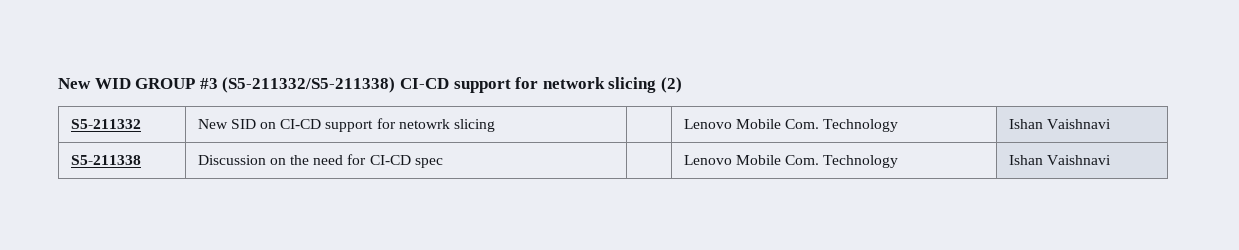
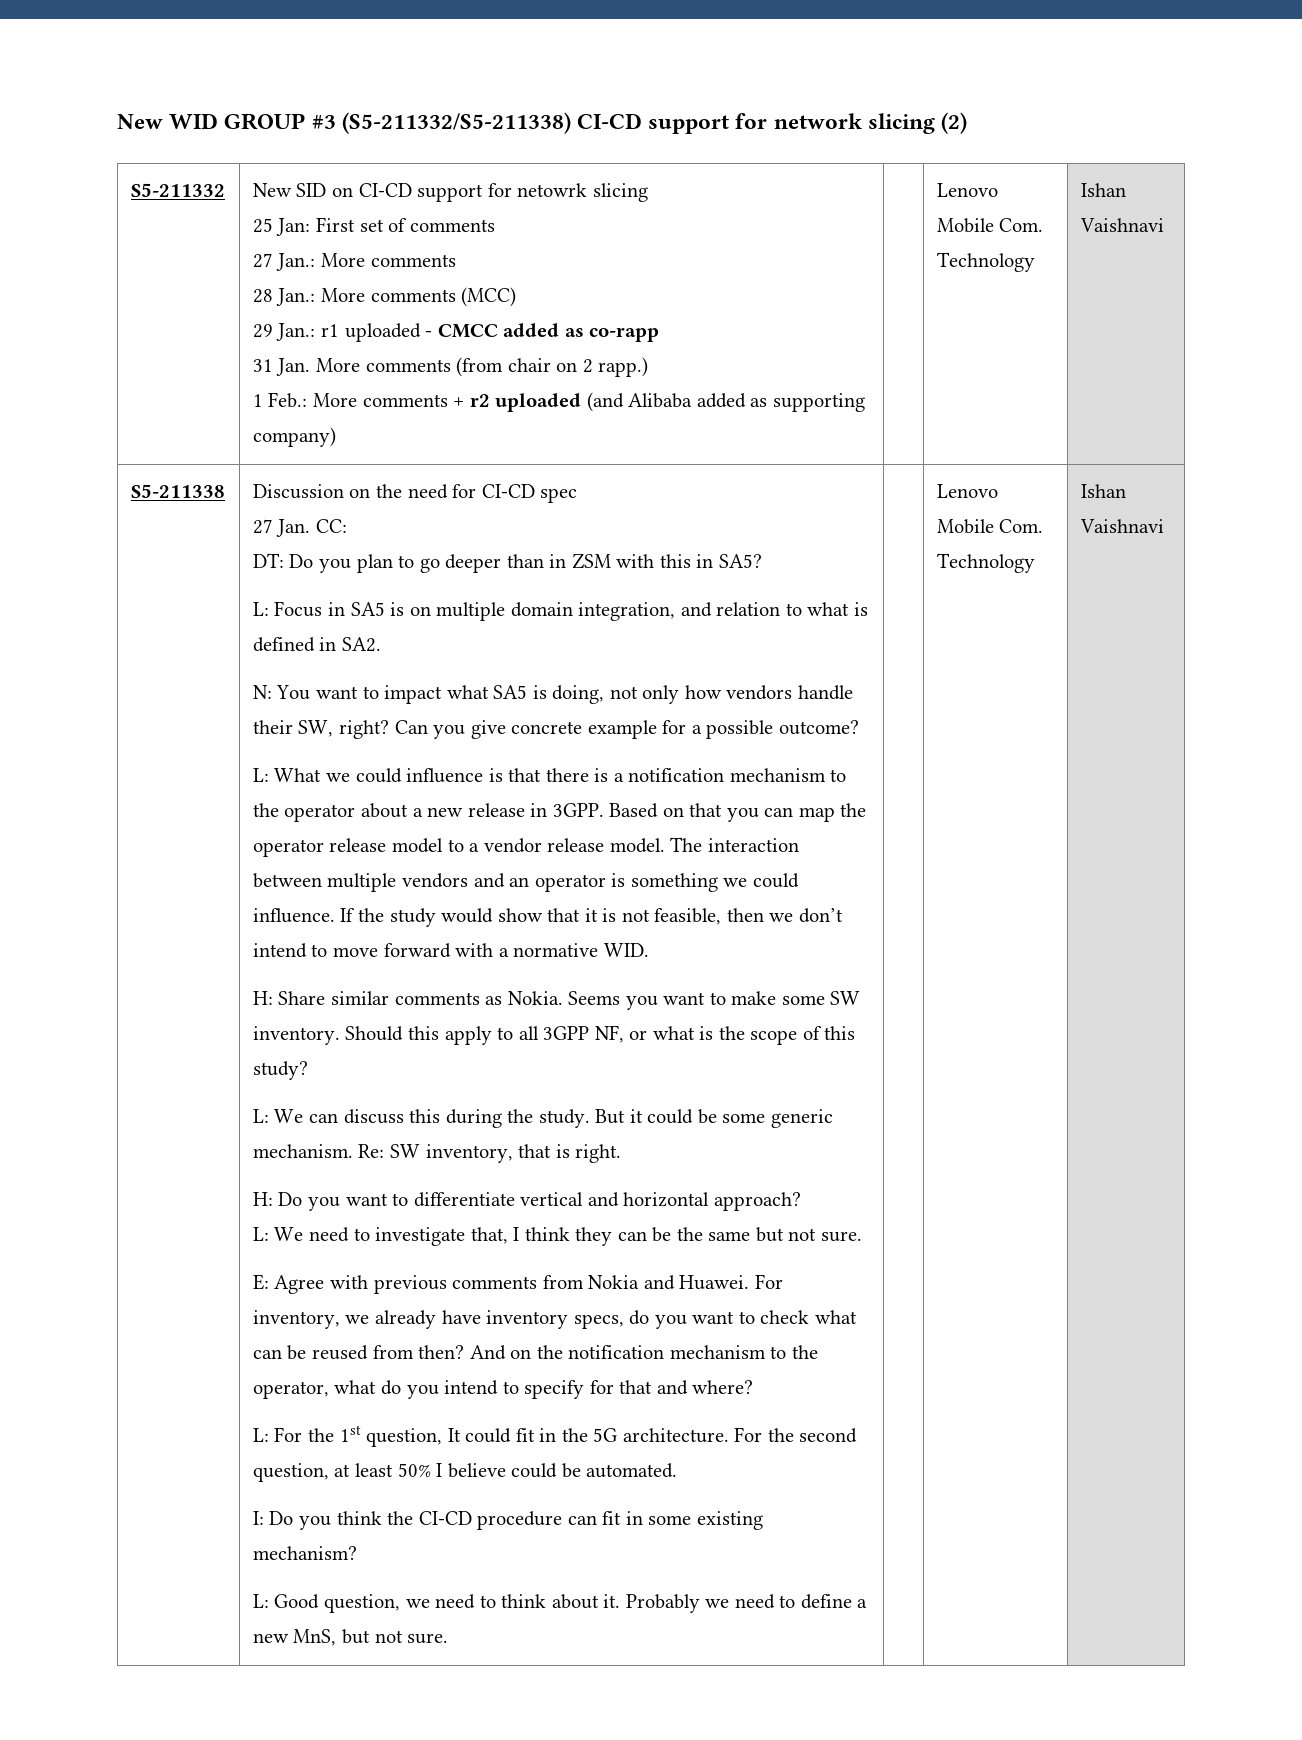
(495, 125) none -> [252,217,495,236] [252,253,456,271] [252,287,517,307] [252,323,660,342] [252,357,649,377] [252,392,865,412] [252,427,336,447] // 25 Jan: First set of comments // 27 Jan.: More comments // 28 Jan.: More comments (MCC) // 29 Jan.: r1 uploaded - CMCC added as co-rapp // 31 Jan. More comments (from chair on 2 rapp.) // 1 Feb.: More comments + r2 uploaded (and Alibaba added as supporting company)
(443, 163) none -> [252,519,347,537] [252,553,762,573] [252,601,868,621] [252,637,381,652] [252,685,853,704] [252,720,859,739] [252,768,847,783] [252,803,867,822] [252,837,799,857] [252,873,799,892] [252,908,843,927] [252,943,649,958] [252,991,861,1010] [252,1025,856,1045] [252,1061,308,1080] [252,1109,833,1128] [252,1144,622,1163] [252,1192,801,1211] [252,1227,862,1246] [252,1274,783,1294] [252,1310,857,1329] [252,1345,818,1360] [252,1380,754,1399] [252,1425,858,1447] [252,1463,678,1482] [252,1511,763,1530] [252,1546,357,1560] [252,1594,868,1613] [252,1629,449,1646] // 27 Jan. CC: // DT: Do you plan to go deeper than in ZSM with this in SA5? // L: Focus in SA5 is on multiple domain integration, and relation to what is defined in SA2. // N: You want to impact what SA5 is doing, not only how vendors handle their SW, right? Can you give concrete example for a possible outcome? // L: What we could influence is that there is a notification mechanism to the operator about a new release in 3GPP. Based on that you can map the operator release model to a vendor release model. The interaction between multiple vendors and an operator is something we could influence. If the study would show that it is not feasible, then we don’t intend to move forward with a normative WID. // H: Share similar comments as Nokia. Seems you want to make some SW inventory. Should this apply to all 3GPP NF, or what is the scope of this study? // L: We can discuss this during the study. But it could be some generic mechanism. Re: SW inventory, that is right. // H: Do you want to differentiate vertical and horizontal approach? // L: We need to investigate that, I think they can be the same but not sure. // E: Agree with previous comments from Nokia and Huawei. For inventory, we already have inventory specs, do you want to check what can be reused from then? And on the notification mechanism to the operator, what do you intend to specify for that and where? // L: For the 1st question, It could fit in the 5G architecture. For the second question, at least 50% I believe could be automated. // I: Do you think the CI-CD procedure can fit in some existing mechanism? // L: Good question, we need to think about it. Probably we need to define a new MnS, but not sure.

